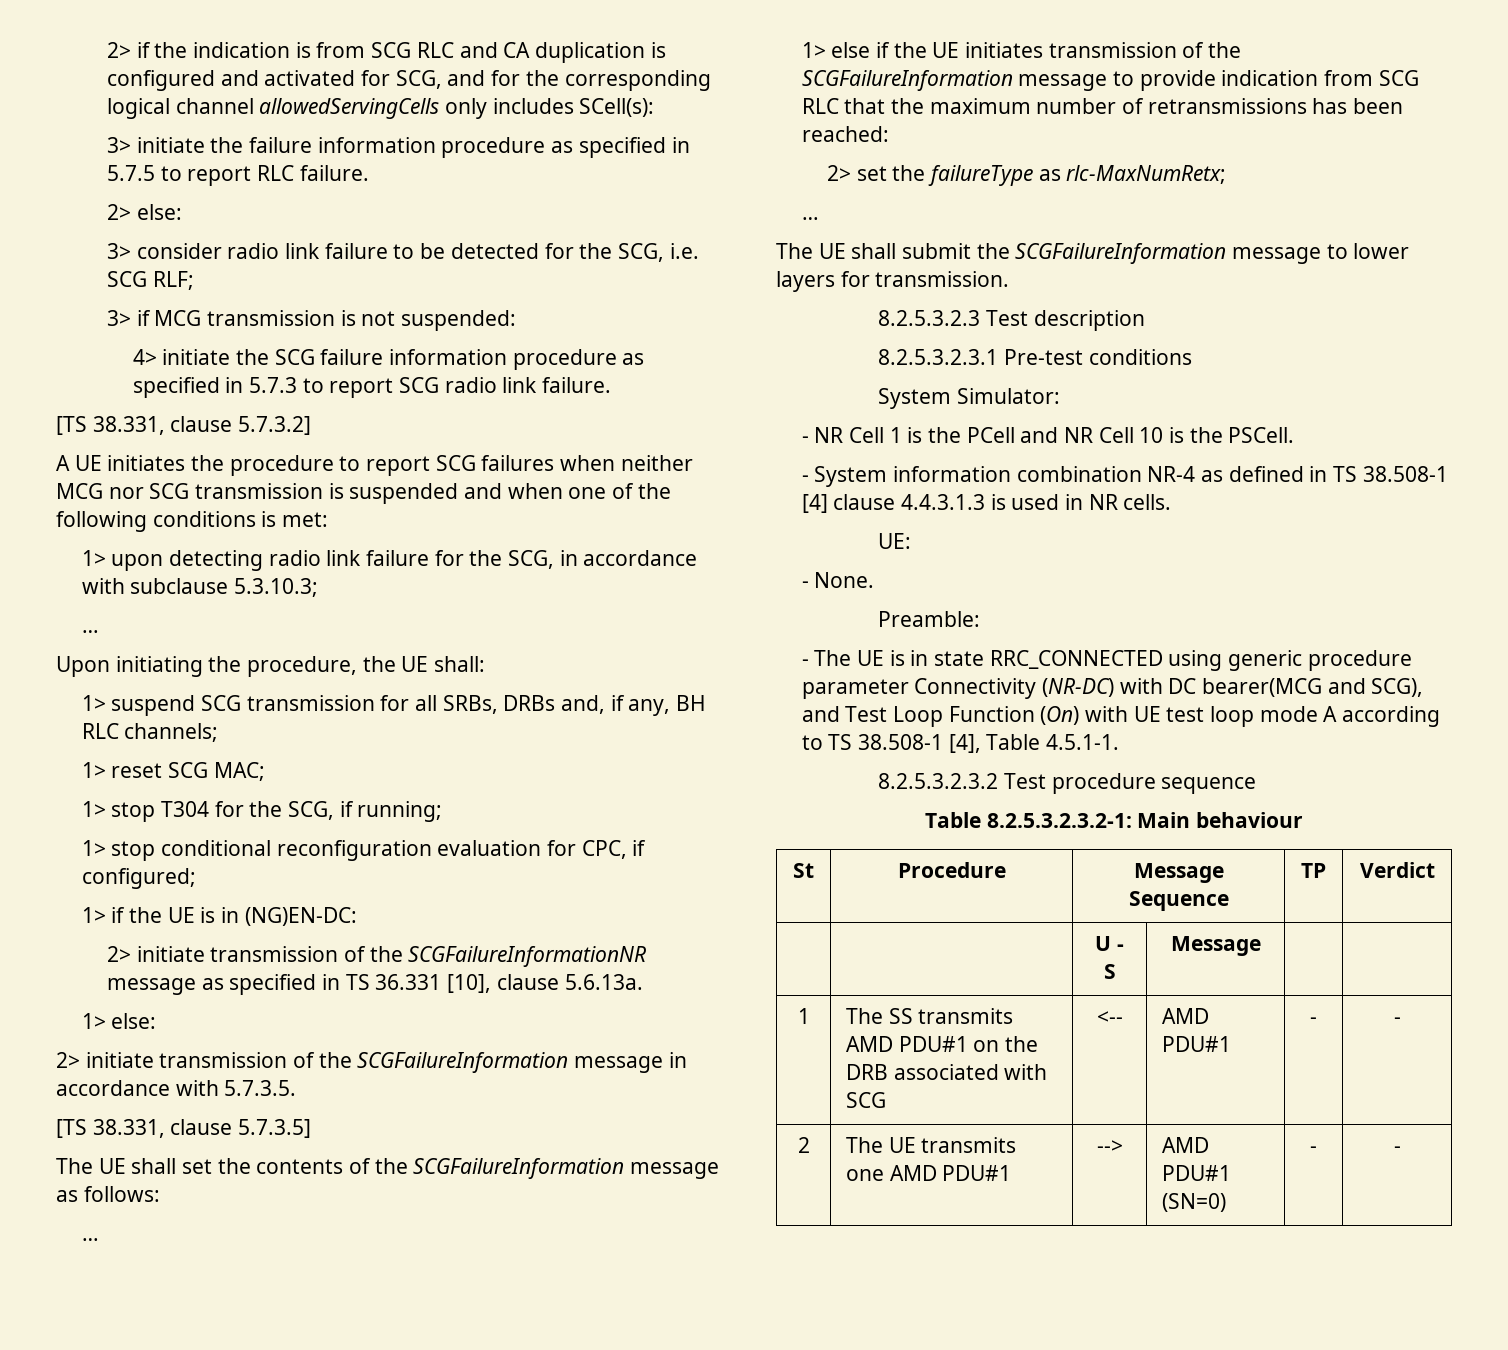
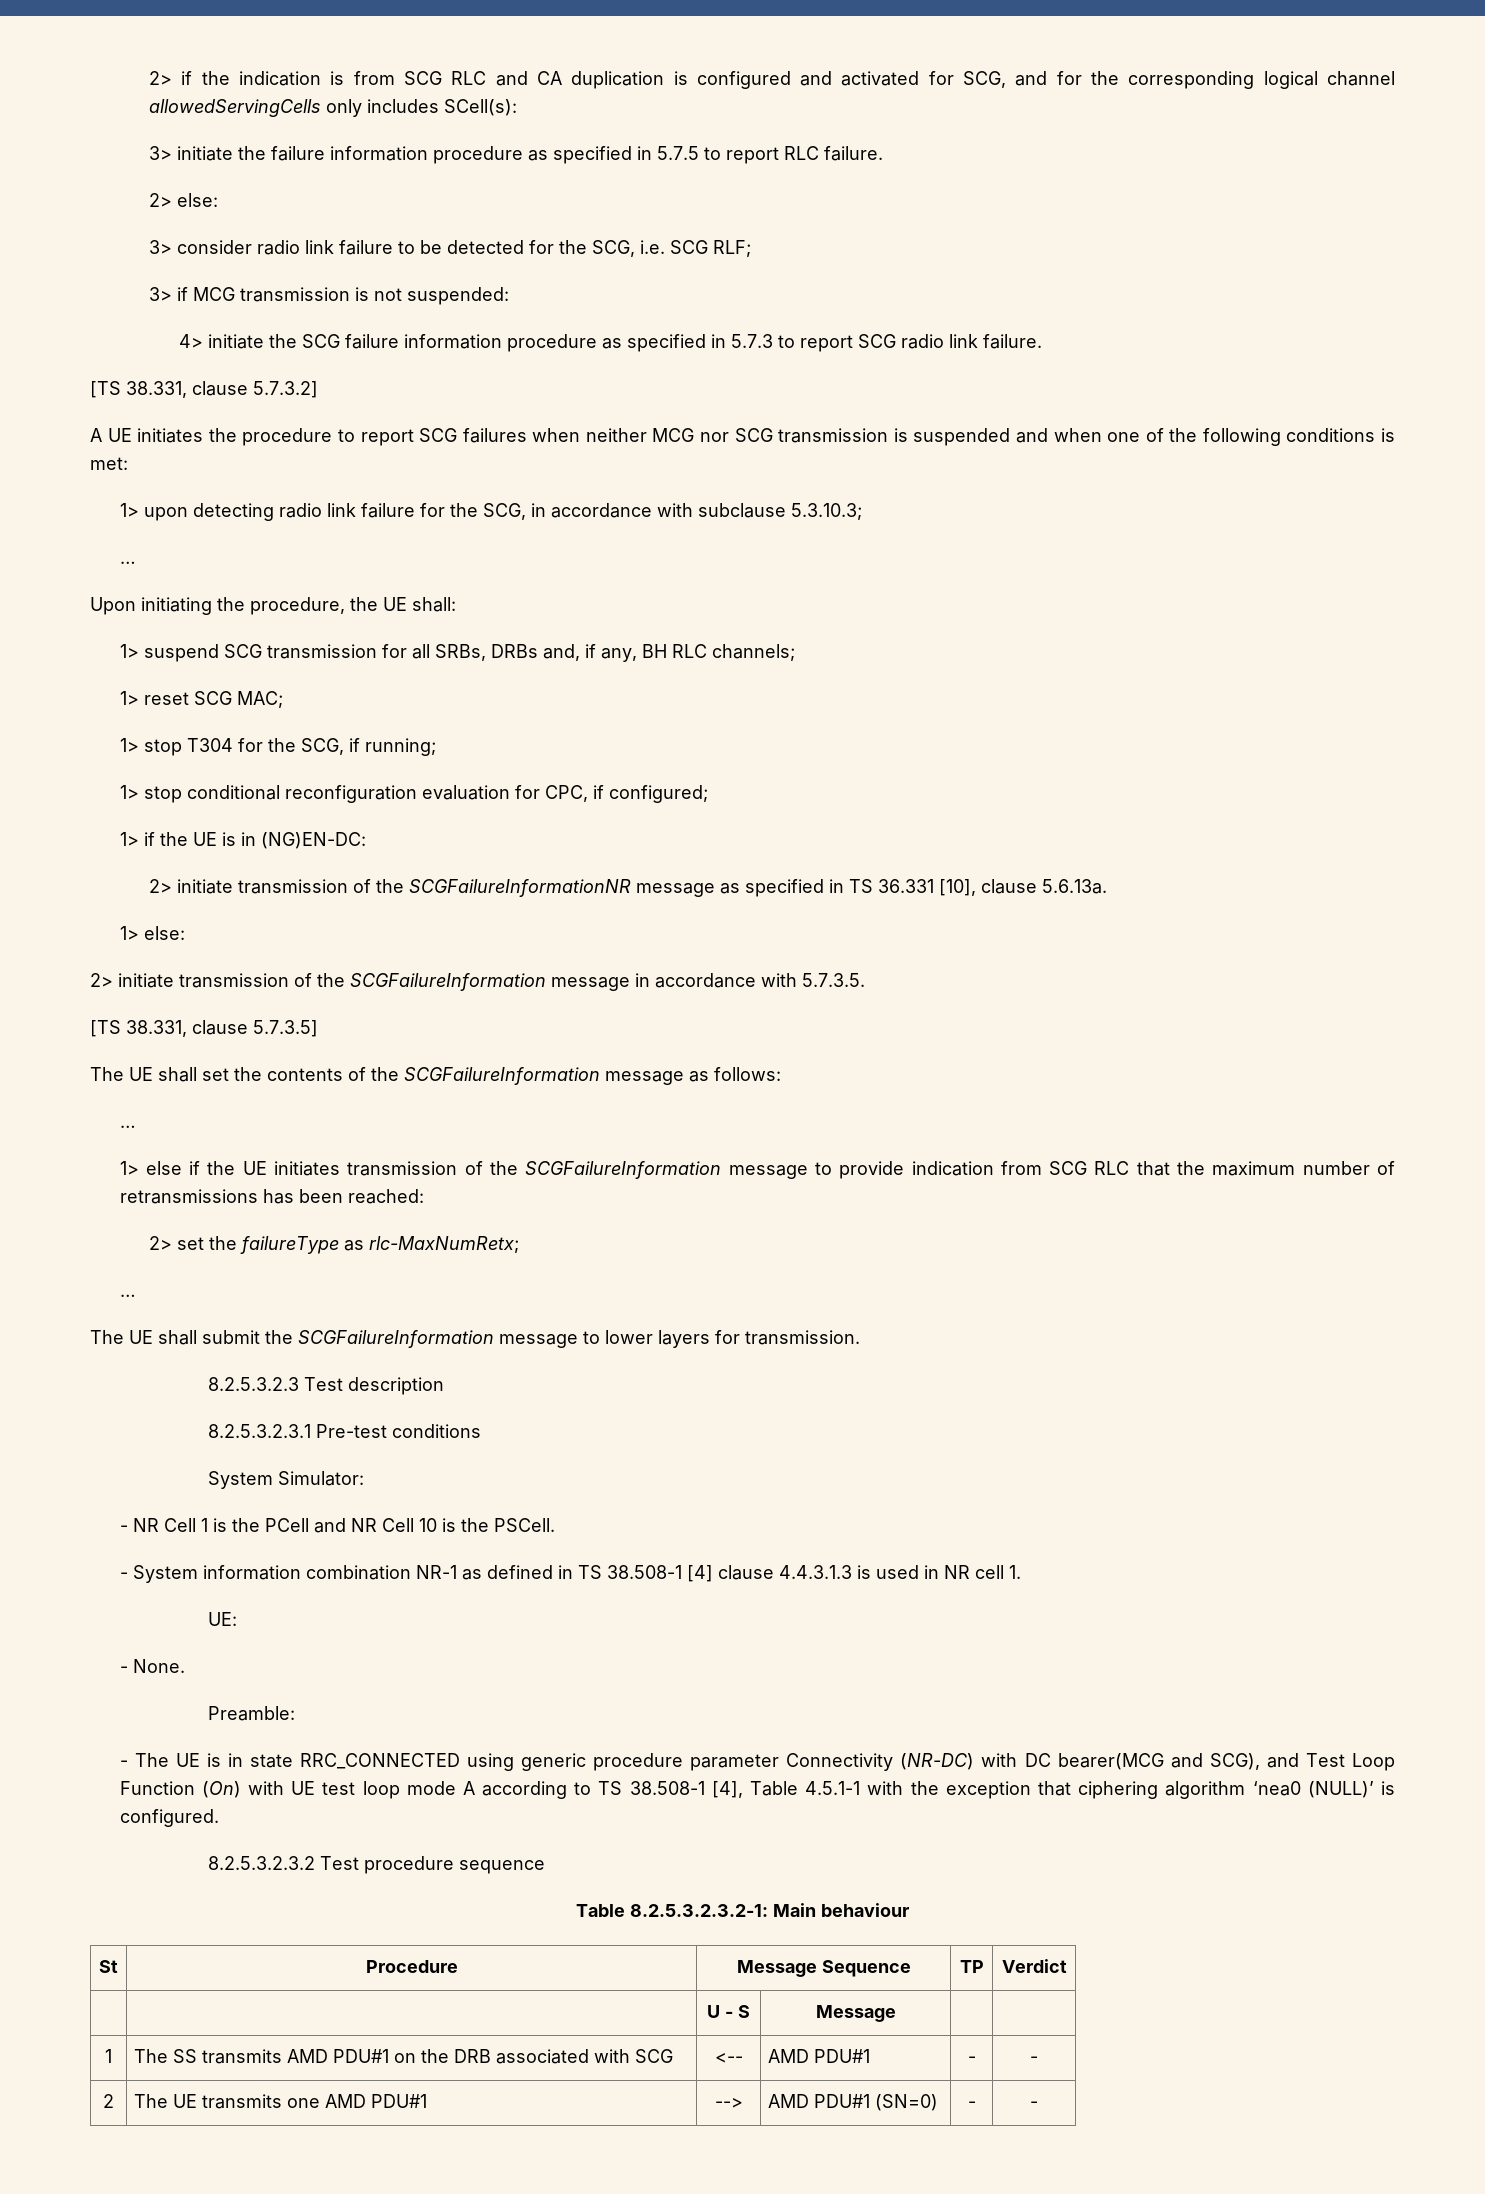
[1147,466,1196,482] NR-4 -> [415,1565,457,1579] NR-1
[1123,494,1172,510] cells. -> [974,1565,1021,1579] cell 1.
[1045,734,1119,750] 4.5.1-1. -> [805,1781,1395,1799] [119,1809,219,1827] 4.5.1-1 with the exception that ciphering algorithm ‘nea0 (NULL)’ is configured.

